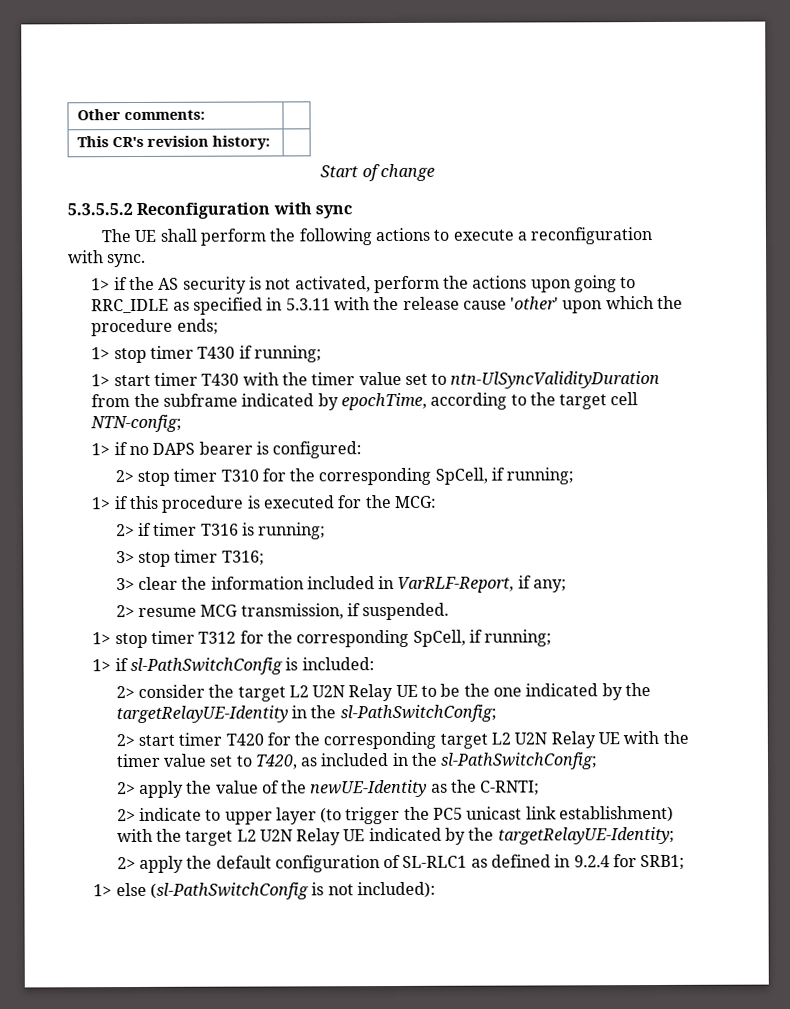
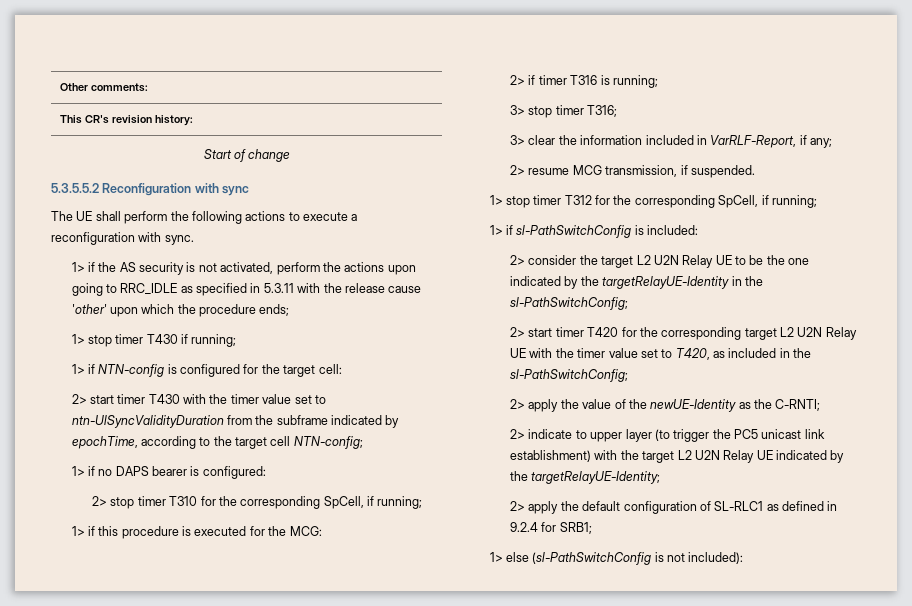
(111, 380) none -> [87,364,342,377] [71,394,87,404] if NTN-config is configured for the target cell: // 2>

